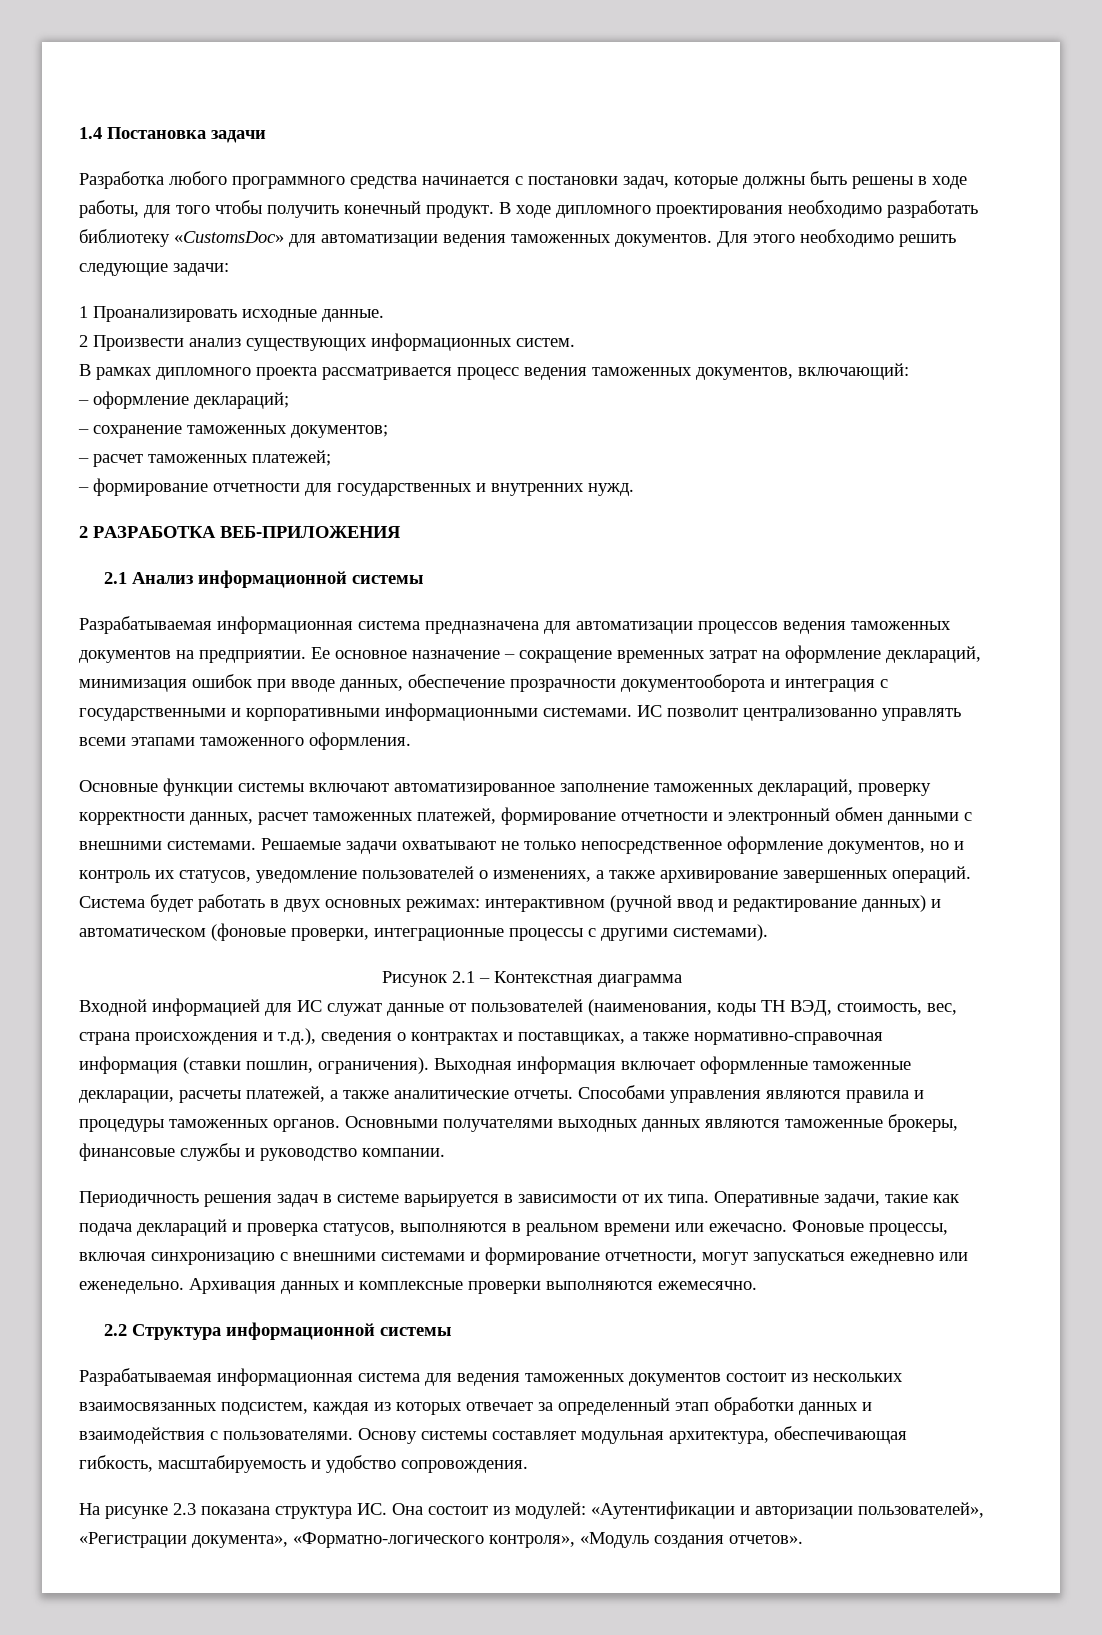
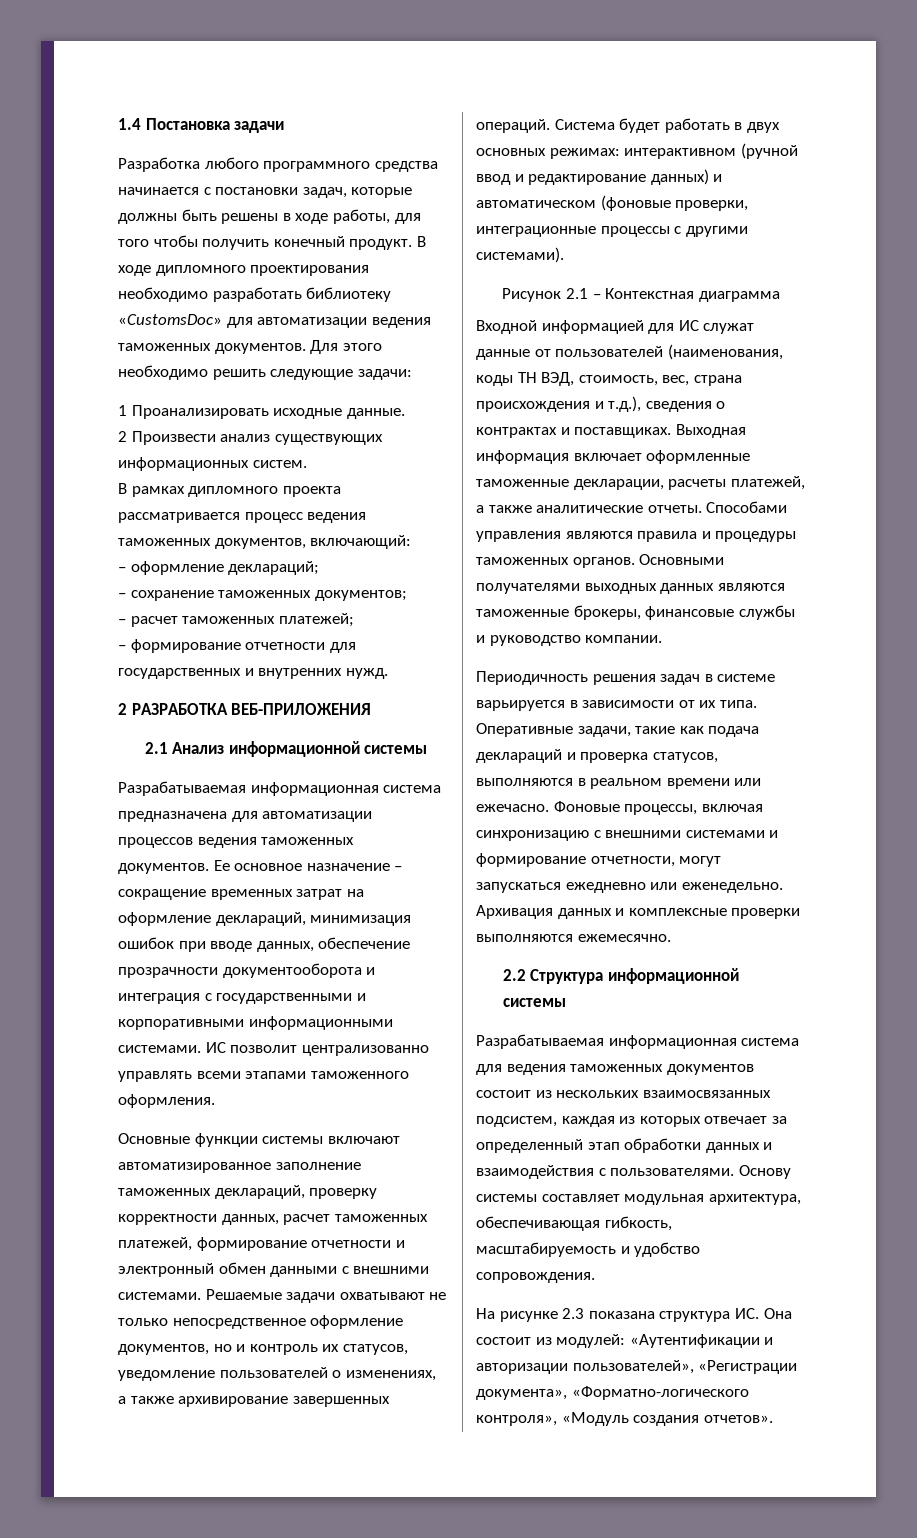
[79,650,306,663] документов на предприятии. -> [118,863,209,874] документов.
[518,1032,883,1045] [79,1056,429,1074] поставщиках, а также нормативно-справочная информация (ставки пошлин, ограничения). -> [574,427,672,438] поставщиках.

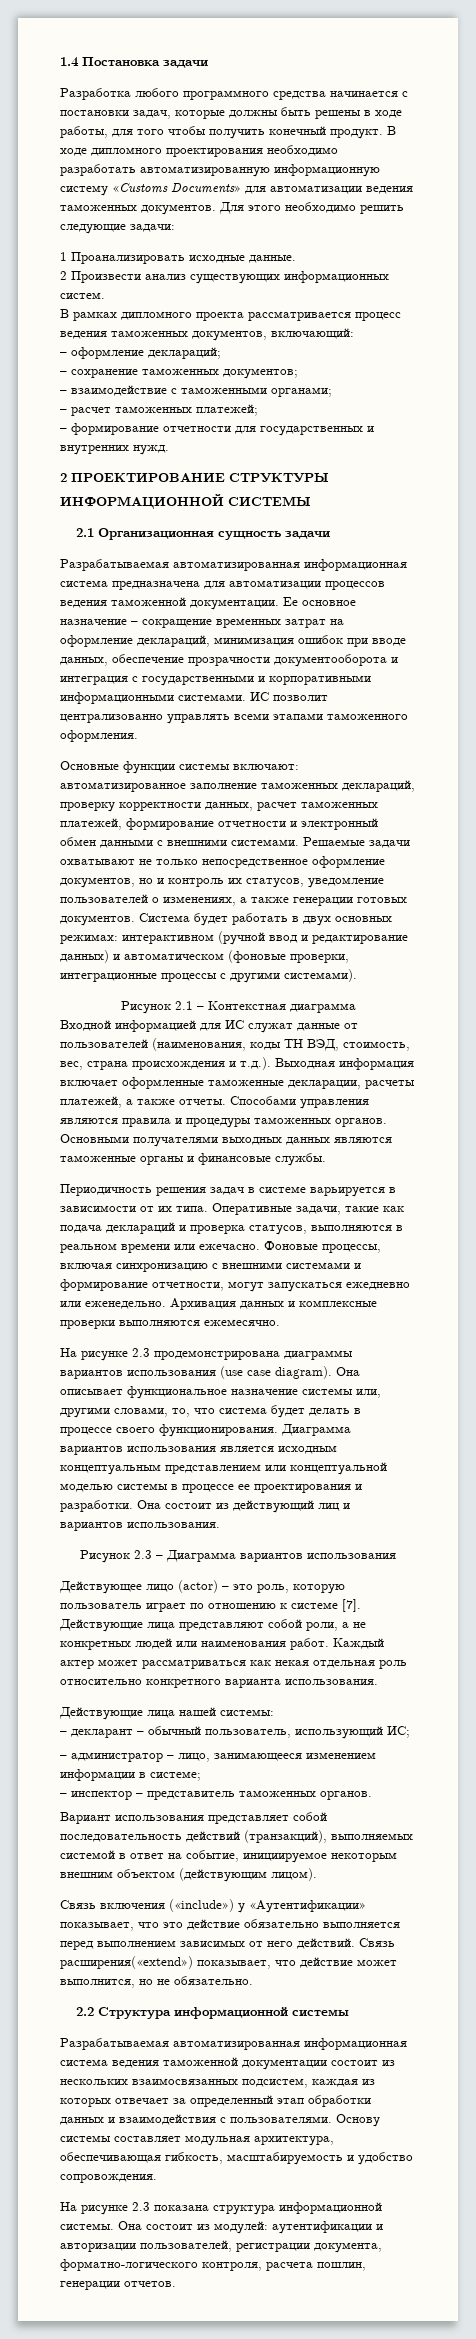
[306,287,392,302] [118,314,222,325] библиотеку «CustomsDoc» -> [140,164,380,177] [60,183,241,196] автоматизированную информационную систему «Customs Documents»
(407, 595) none -> [60,385,332,397] // – взаимодействие с таможенными органами;
[131,703,372,715] [144,741,428,757] [118,781,246,796] РАЗРАБОТКА ВЕБ-ПРИЛОЖЕНИЯ // 2.1 Анализ информационной системы // Разрабатываемая -> [71,472,329,483] [60,494,311,509] [76,528,331,540] [60,559,300,571] ПРОЕКТИРОВАНИЕ СТРУКТУРЫ // ИНФОРМАЦИОННОЙ СИСТЕМЫ // 2.1 Организационная сущность задачи // Разрабатываемая автоматизированная
[261,837,355,845] [118,863,209,874] таможенных документов. -> [111,597,279,610] таможенной документации.
[327,1136,400,1144] включают -> [233,764,299,770] включают:
[178,1396,390,1407] [476,119,550,133] архивирование завершенных операций. -> [293,897,407,906] [60,915,135,926] генерации готовых документов.
[608,396,726,412] [476,427,672,438] т.д.), сведения о контрактах и поставщиках. -> [240,1057,271,1070] т.д.).
[536,505,644,513] аналитические -> (175, 1102) none
[573,605,795,620] [476,635,663,646] брокеры, финансовые службы и руководство компании. -> [140,1153,326,1166] органы и финансовые службы.
(671, 938) none -> [60,1348,353,1361] [60,1366,360,1379] [60,1386,381,1399] [60,1405,361,1418] [60,1424,351,1437] [60,1445,337,1455] [60,1462,387,1475] [60,1483,362,1493] [60,1500,350,1513] [60,1522,220,1531] [80,1550,396,1563] [59,1580,345,1594] [60,1599,361,1612] [59,1619,366,1632] [60,1638,384,1650] [60,1659,407,1669] [60,1679,378,1688] [59,1707,274,1720] [60,1726,410,1739] [60,1752,376,1762] [60,1769,201,1781] [60,1790,372,1800] [60,1812,327,1824] [60,1830,413,1843] [60,1850,397,1863] [60,1868,317,1882] [60,1899,366,1913] [60,1919,400,1931] [60,1938,395,1950] [60,1956,397,1969] [60,1976,253,1988] // На рисунке 2.3 продемонстрирована диаграммы вариантов использования (use case diagram). Она описывает функциональное назначение системы или, другими словами, то, что система будет делать в процессе своего функционирования. Диаграмма вариантов использования является исходным концептуальным представлением или концептуальной моделью системы в процессе ее проектирования и разработки. Она состоит из действующий лиц и вариантов использования. // Рисунок 2.3 – Диаграмма вариантов использования // Действующее лицо (actor) – это роль, которую пользователь играет по отношению к системе [7]. Действующие лица представляют собой роли, а не конкретных людей или наименования работ. Каждый актер может рассматриваться как некая отдельная роль относительно конкретного варианта использования. // Действующие лица нашей системы: // – декларант ‒ обычный пользователь, использующий ИС; // ‒ администратор ‒ лицо, занимающееся изменением информации в системе; // ‒ инспектор ‒ представитель таможенных органов. // Вариант использования представляет собой последовательность действий (транзакций), выполняемых системой в ответ на событие, инициируемое некоторым внешним объектом (действующим лицом). // Связь включения («include») у «Аутентификации» показывает, что это действие обязательно выполняется перед выполнением зависимых от него действий. Связь расширения(«extend») показывает, что действие может выполнится, но не обязательно.
[608,1035,800,1049] [476,1064,754,1075] информационная система для ведения таможенных документов -> [173,2038,407,2050] [60,2057,327,2070] автоматизированная информационная система ведения таможенной документации
[734,1308,759,1319] ИС. -> [279,2202,382,2214] [60,2223,114,2230] информационной системы.
[629,1334,760,1348] «Аутентификации -> [272,2221,372,2234] аутентификации
[572,1360,798,1374] [476,1386,749,1400] [476,1412,773,1426] пользователей», «Регистрации документа», «Форматно-логического контроля», «Модуль создания отчетов». -> [140,2240,382,2253] [60,2259,366,2271] [60,2281,176,2290] пользователей, регистрации документа, форматно-логического контроля, расчета пошлин, генерации отчетов.

